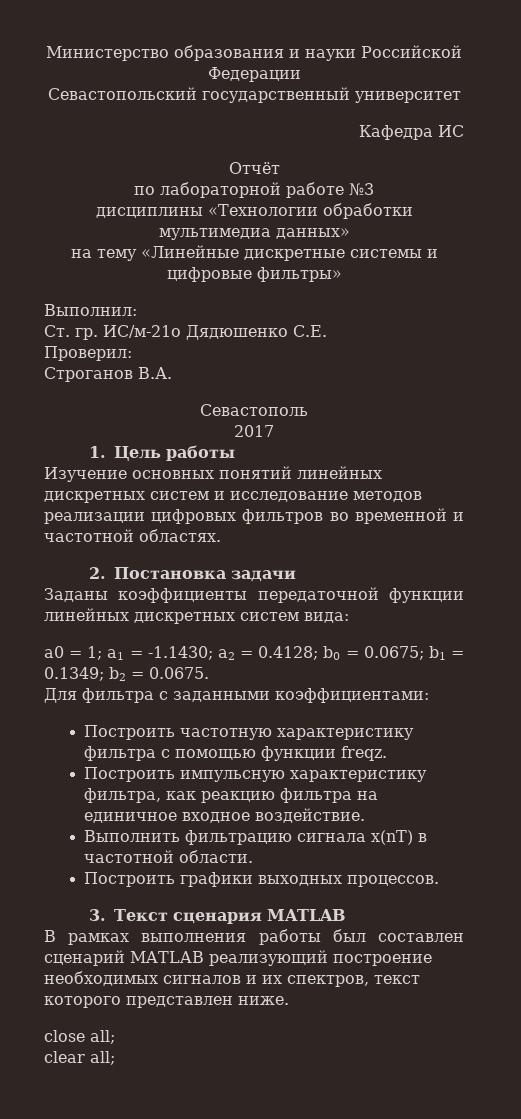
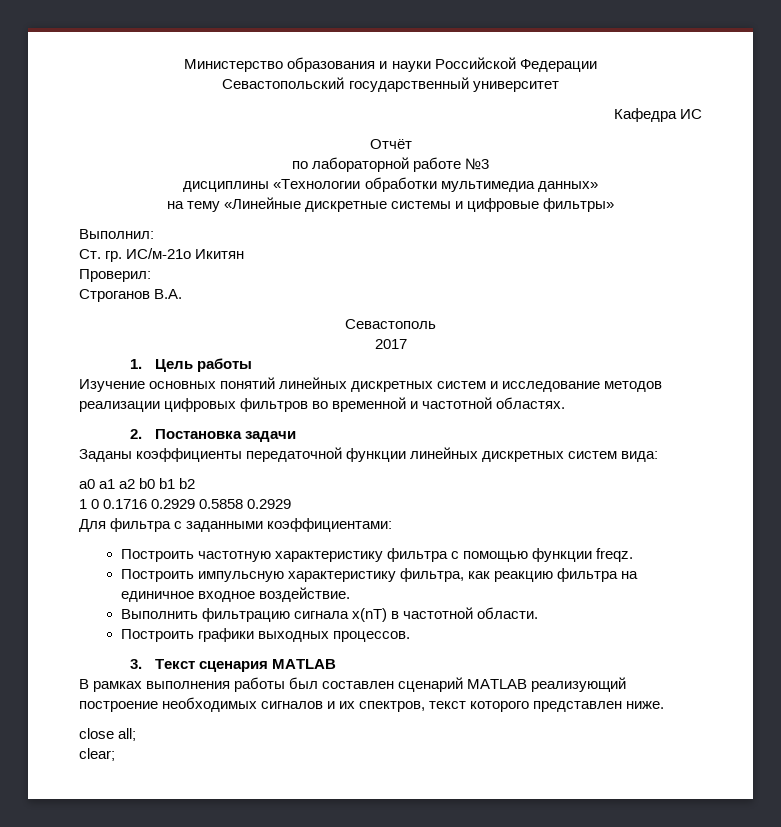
[186,325,327,340] Дядюшенко С.Е. -> [195,249,245,259] Икитян
[69,646,464,660] [44,667,209,681] = 1; a1 = -1.1430; a2 = 0.4128; b0 = 0.0675; b1 = 0.1349; b2 = 0.0675. -> [99,478,196,489] [79,499,292,509] a1 a2 b0 b1 b2 // 1 0 0.1716 0.2929 0.5858 0.2929
[44,1051,115,1065] clear all; -> [79,748,115,761] clear;

